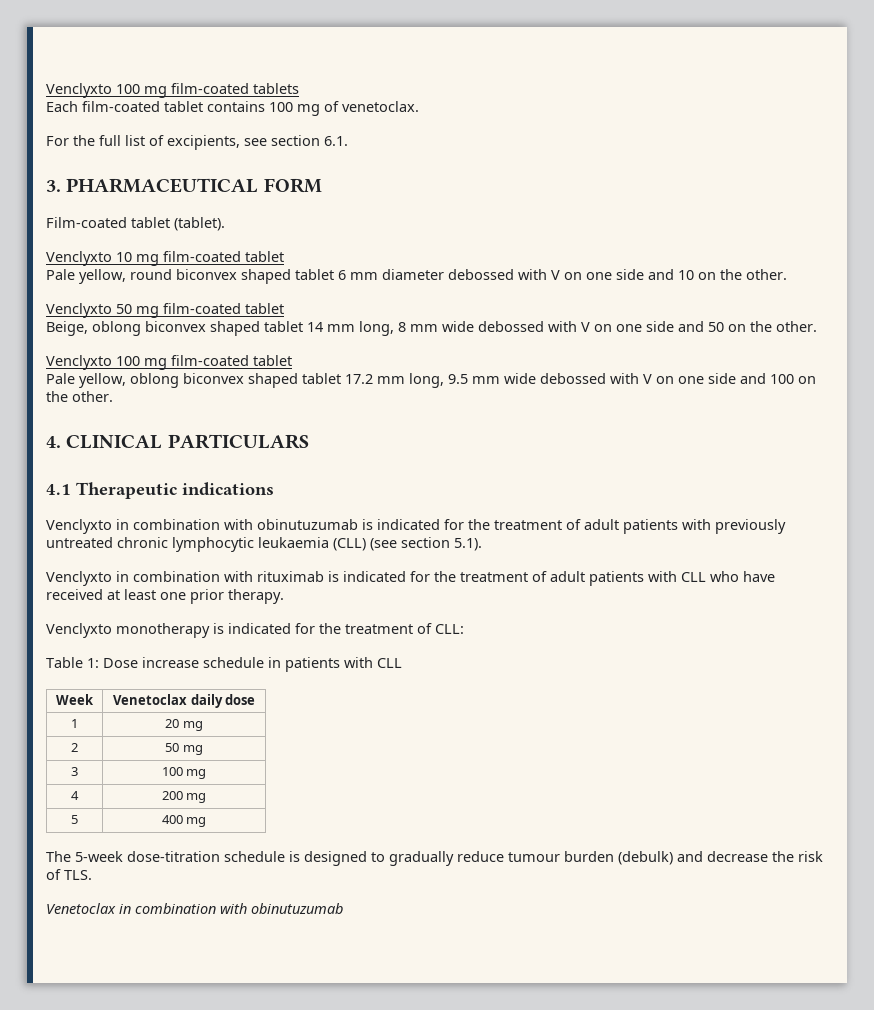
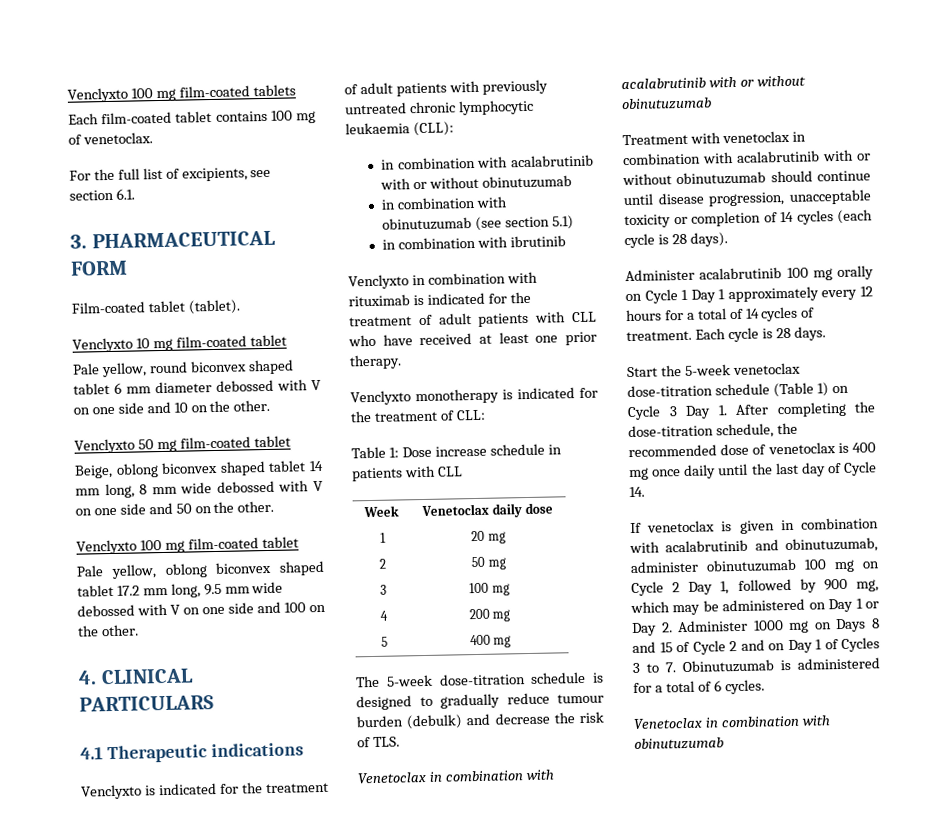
[116,519,358,530] in combination with obinutuzumab -> (142, 792) none
[333,537,482,551] (CLL) (see section 5.1). -> [412,121,454,137] [380,154,594,170] [379,175,572,190] [380,196,508,210] [381,215,574,231] [381,235,566,250] (CLL): // in combination with acalabrutinib with or without obinutuzumab // in combination with obinutuzumab (see section 5.1) // in combination with ibrutinib
(92, 875) none -> [357,769,555,785] [621,75,806,90] [621,97,712,111] [622,130,806,146] [623,149,871,166] [622,170,871,186] [623,189,872,207] [624,209,873,229] [624,232,728,249] [625,265,874,282] [625,286,873,304] [626,306,816,322] [626,326,826,343] [627,362,801,378] [627,382,849,398] [627,401,876,421] [628,422,798,439] [628,442,876,458] [629,461,877,481] [629,486,645,498] [630,517,879,534] [629,537,878,554] [630,558,880,574] [631,578,879,597] [630,598,879,616] [632,618,880,637] [632,637,880,655] [632,657,880,674] [633,679,765,695] // Venetoclax in combination with acalabrutinib with or without obinutuzumab // Treatment with venetoclax in combination with acalabrutinib with or without obinutuzumab should continue until disease progression, unacceptable toxicity or completion of 14 cycles (each cycle is 28 days). // Administer acalabrutinib 100 mg orally on Cycle 1 Day 1 approximately every 12 hours for a total of 14 cycles of treatment. Each cycle is 28 days. // Start the 5-week venetoclax dose-titration schedule (Table 1) on Cycle 3 Day 1. After completing the dose-titration schedule, the recommended dose of venetoclax is 400 mg once daily until the last day of Cycle 14. // If venetoclax is given in combination with acalabrutinib and obinutuzumab, administer obinutuzumab 100 mg on Cycle 2 Day 1, followed by 900 mg, which may be administered on Day 1 or Day 2. Administer 1000 mg on Days 8 and 15 of Cycle 2 and on Day 1 of Cycles 3 to 7. Obinutuzumab is administered for a total of 6 cycles.

